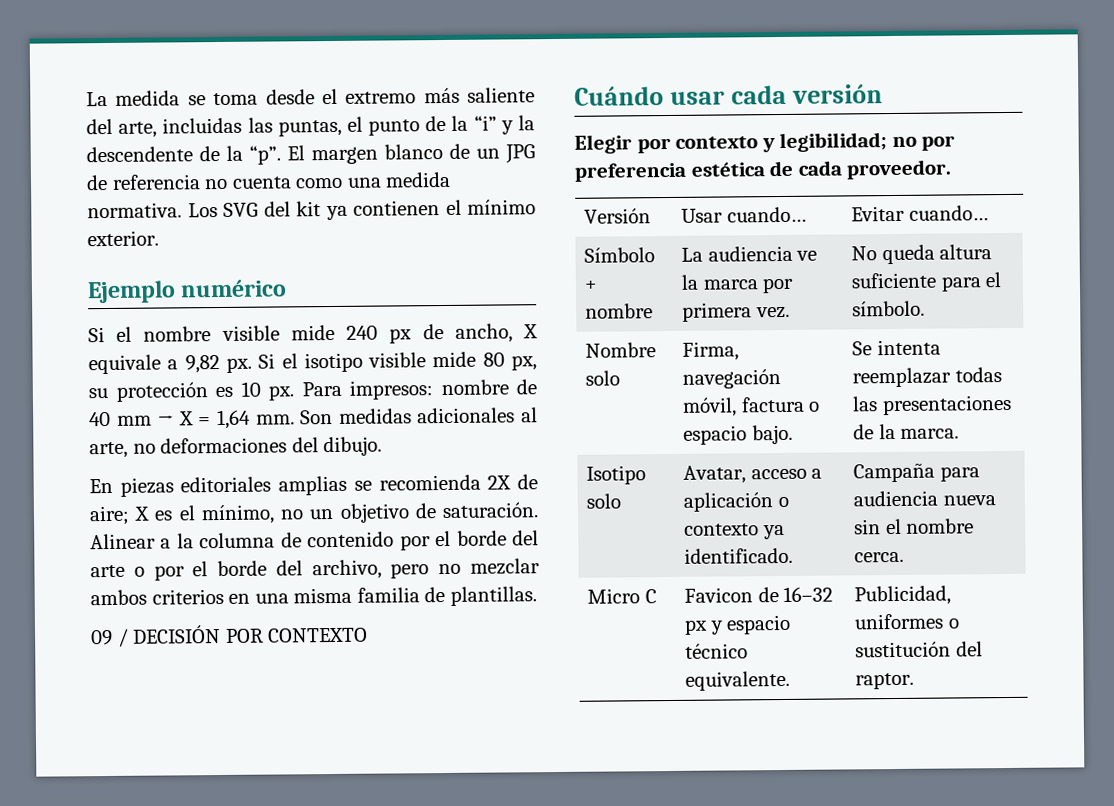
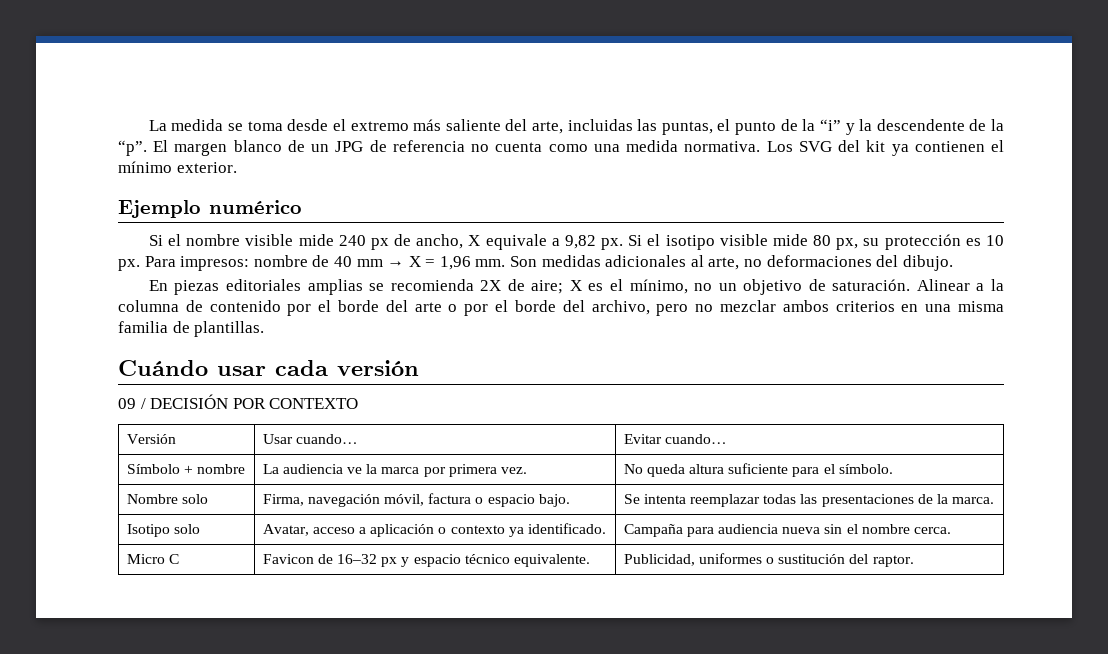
[217,409,252,430] 1,64 -> [439,256,471,270] 1,96
(537, 596) none -> [118,360,419,376] // Cuándo usar cada versión
[574,84,884,106] [574,132,956,154] [574,159,953,182] // Cuándo usar cada versión // Elegir por contexto y legibilidad; no por preferencia estética de cada proveedor. -> (359, 403) none

